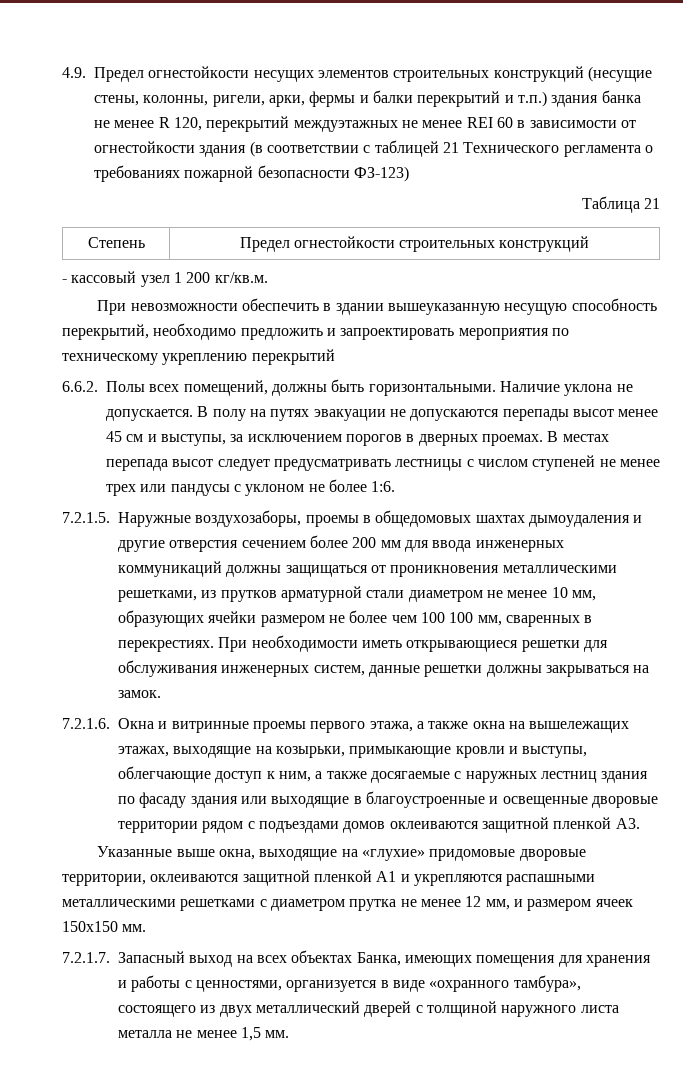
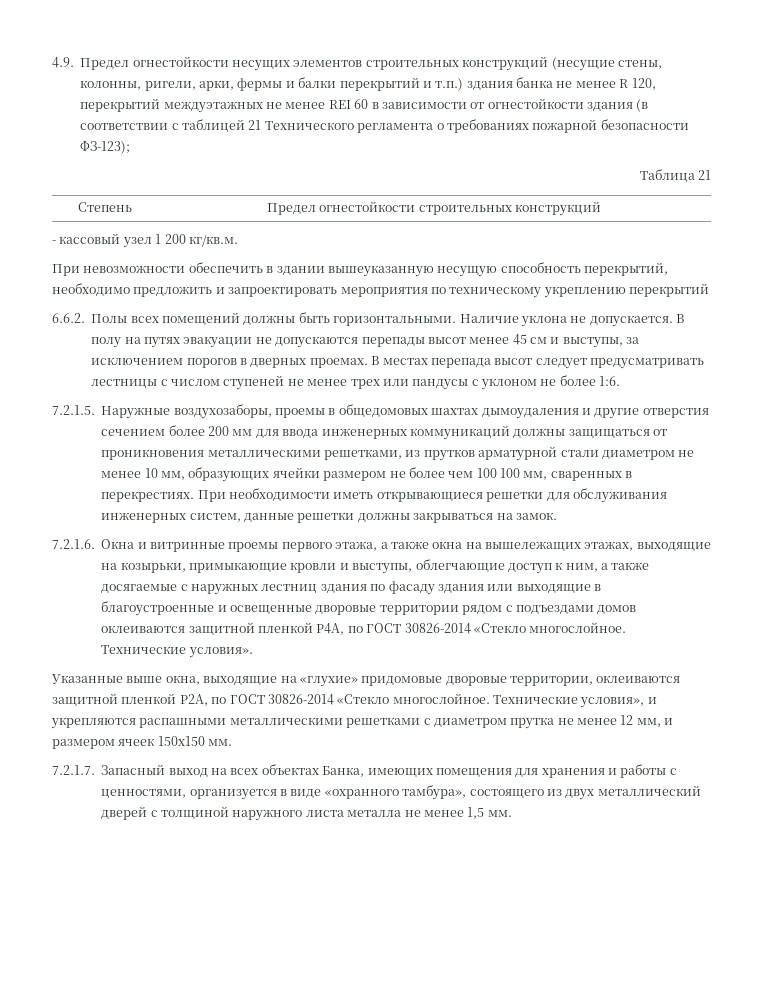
[353,166,409,182] ФЗ-123) -> [80,141,131,154] ФЗ-123);
[183,380,268,396] помещений, -> [162,312,240,326] помещений
[615,818,640,829] А3. -> [316,622,627,635] [101,645,253,658] P4A, по ГОСТ 30826-2014 «Стекло многослойное. Технические условия».
[376,871,397,882] А1 -> [179,693,645,708] P2A, по ГОСТ 30826-2014 «Стекло многослойное. Технические условия»,

